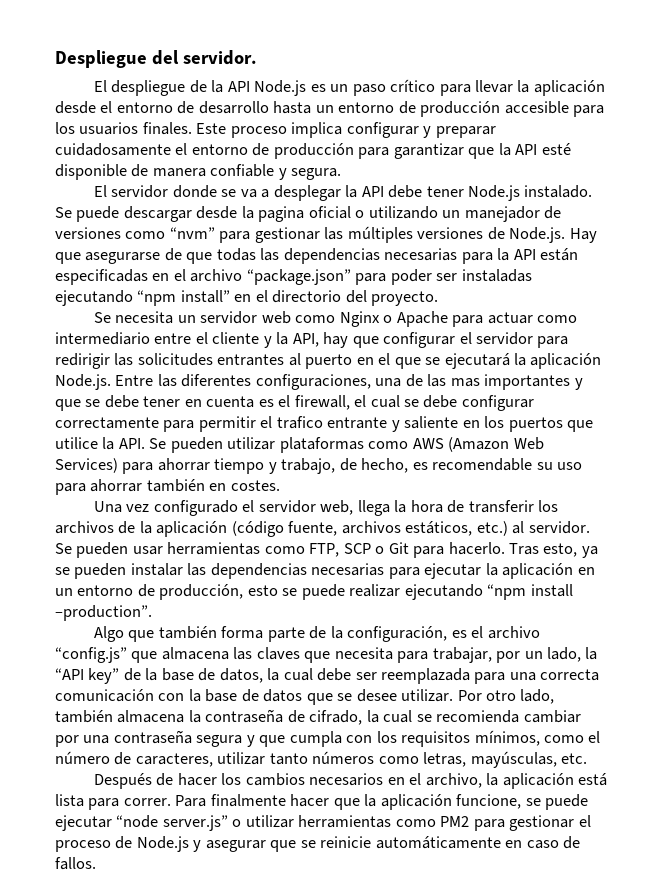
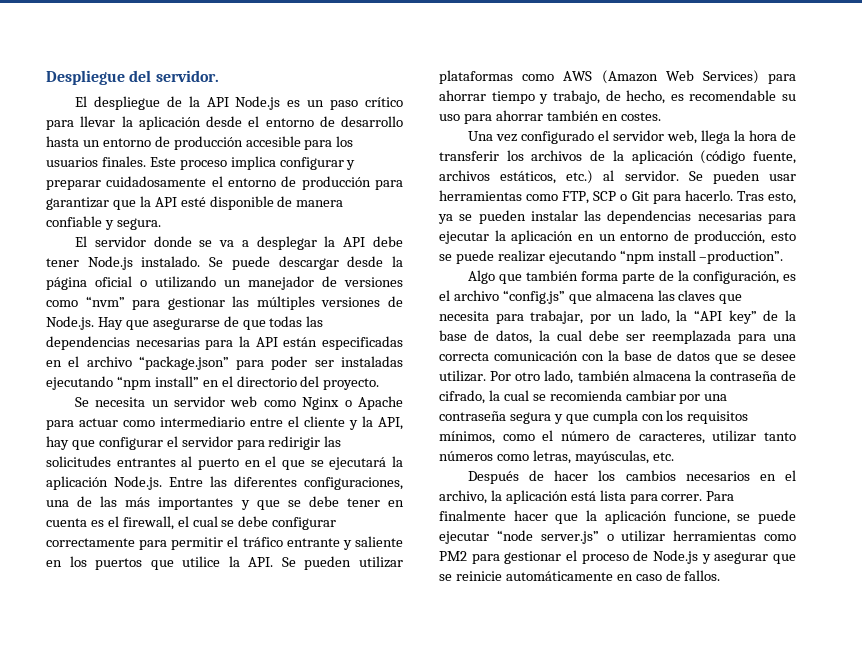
[258,206,305,222] pagina -> [46,277,87,290] página
[450,378,480,387] mas -> [125,497,151,507] más
[276,416,323,429] trafico -> [242,537,283,547] tráfico

